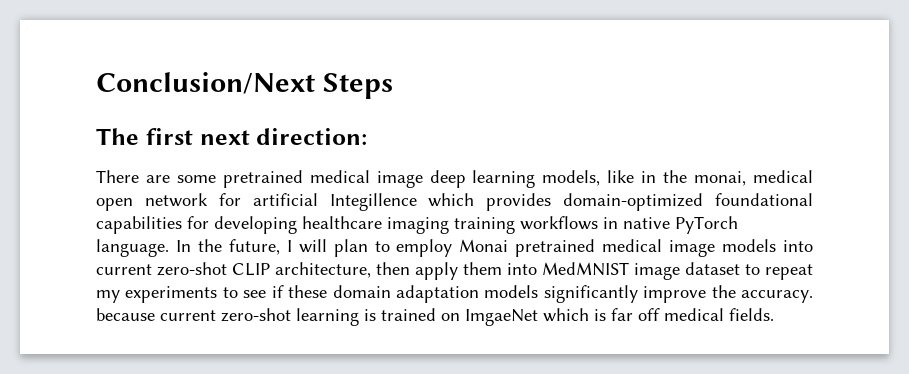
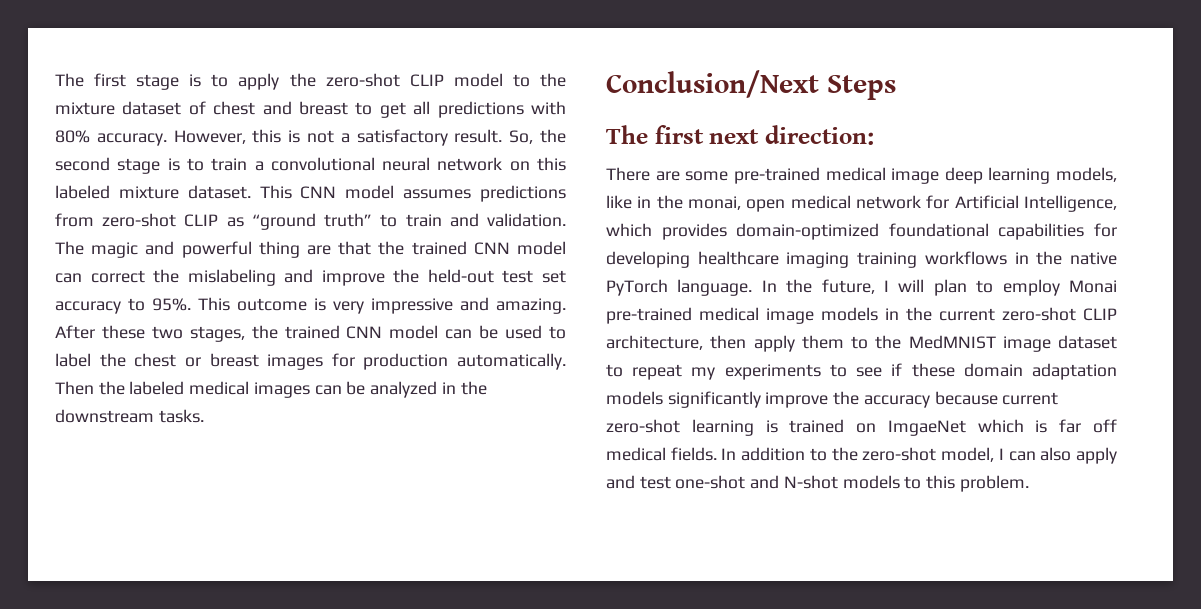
(96, 83) none -> [55,73,566,90] [55,101,566,118] [55,129,566,146] [55,157,567,174] [55,185,566,202] [55,213,566,230] [55,241,566,258] [55,269,566,286] [55,297,566,314] [55,325,567,342] [55,353,566,370] [55,381,487,398] [55,409,204,423] The first stage is to apply the zero-shot CLIP model to the mixture dataset of chest and breast to get all predictions with 80% accuracy. However, this is not a satisfactory result. So, the second stage is to train a convolutional neural network on this labeled mixture dataset. This CNN model assumes predictions from zero-shot CLIP as “ground truth” to train and validation. The magic and powerful thing are that the trained CNN model can correct the mislabeling and improve the held-out test set accuracy to 95%. This outcome is very impressive and amazing. After these two stages, the trained CNN model can be used to label the chest or breast images for production automatically. Then the labeled medical images can be analyzed in the downstream tasks. //
[222,170,303,188] pretrained -> [733,167,820,184] pre-trained
[752,170,813,183] [96,193,417,211] medical open network for artificial Integillence -> [746,195,1117,212] open medical network for Artificial Intelligence,
(618, 223) none -> [1036,251,1063,265] the
[515,239,596,257] pretrained -> [606,307,692,324] pre-trained
[783,240,814,252] into -> [885,307,932,321] in the
[507,263,537,275] into -> [851,335,902,349] to the
[740,290,813,303] accuracy. -> [863,395,930,408] accuracy
(774, 314) none -> [721,447,1117,464] [606,475,1029,492] In addition to the zero-shot model, I can also apply and test one-shot and N-shot models to this problem.

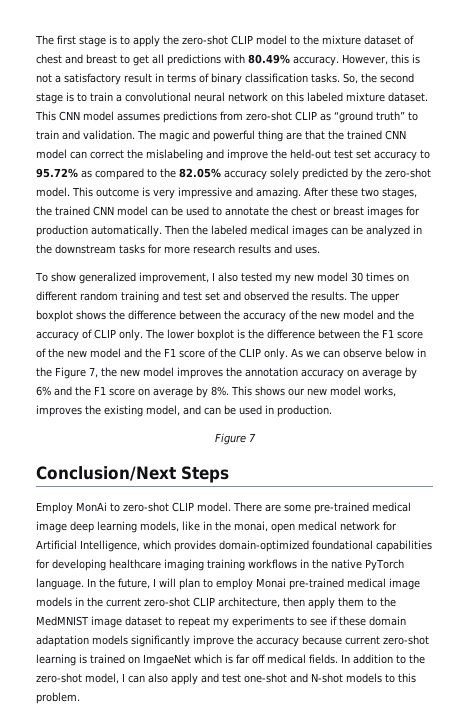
[55,130,90,143] 80% -> [248,54,290,64] 80.49%
[454,129,503,143] result. -> [124,73,340,85] result in terms of binary classification tasks.
[152,298,191,311] 95%. -> [36,168,431,180] [36,187,70,197] 95.72% as compared to the 82.05% accuracy solely predicted by the zero-shot model.
[55,353,91,367] label -> [225,207,269,216] annotate
[158,409,204,423] [606,70,896,100] [606,125,874,145] tasks. // Conclusion/Next Steps // The first next direction: // -> [119,244,320,254] [35,272,409,284] [36,291,400,303] [36,310,414,322] [36,329,423,341] [36,348,426,360] [36,367,417,379] [36,386,396,398] [36,405,332,417] [214,433,256,445] [36,466,229,483] [36,502,231,514] tasks for more research results and uses. // To show generalized improvement, I also tested my new model 30 times on different random training and test set and observed the results. The upper boxplot shows the difference between the accuracy of the new model and the accuracy of CLIP only. The lower boxplot is the difference between the F1 score of the new model and the F1 score of the CLIP only. As we can observe below in the Figure 7, the new model improves the annotation accuracy on average by 6% and the F1 score on average by 8%. This shows our new model works, improves the existing model, and can be used in production. // Figure 7 // Conclusion/Next Steps // Employ MonAi to zero-shot CLIP model.

